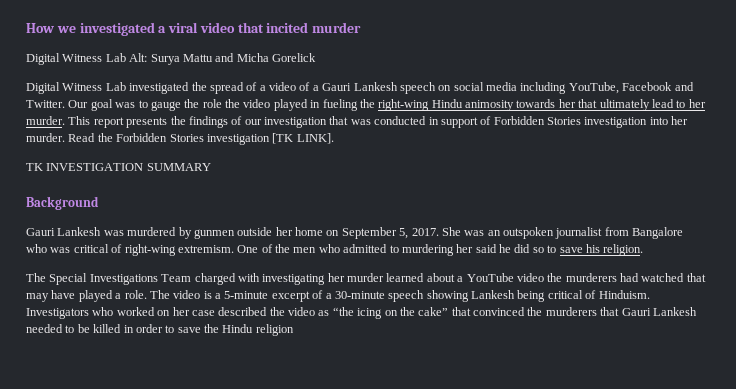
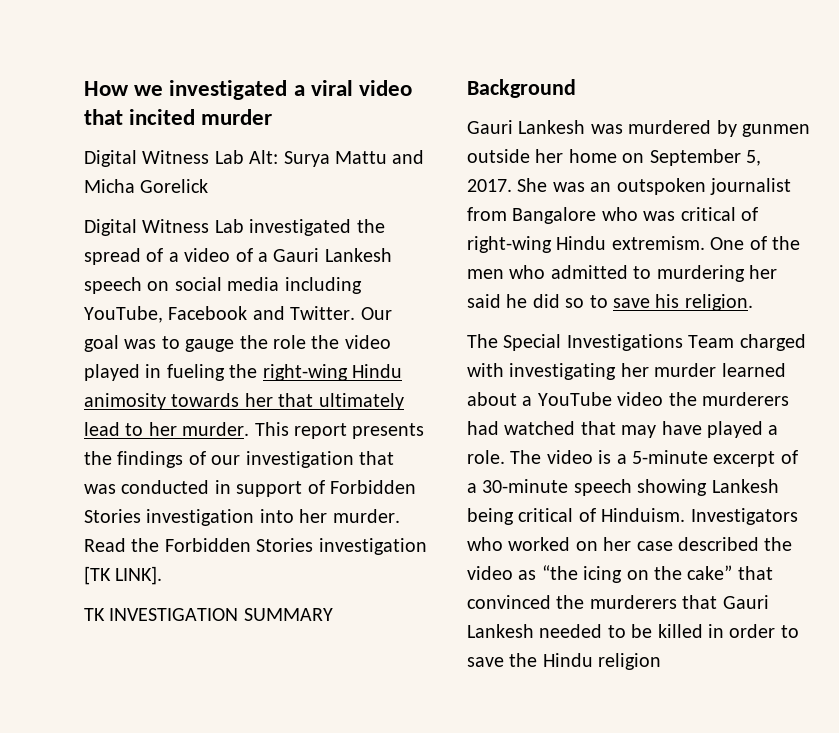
(176, 250) none -> [556,236,607,250] Hindu

